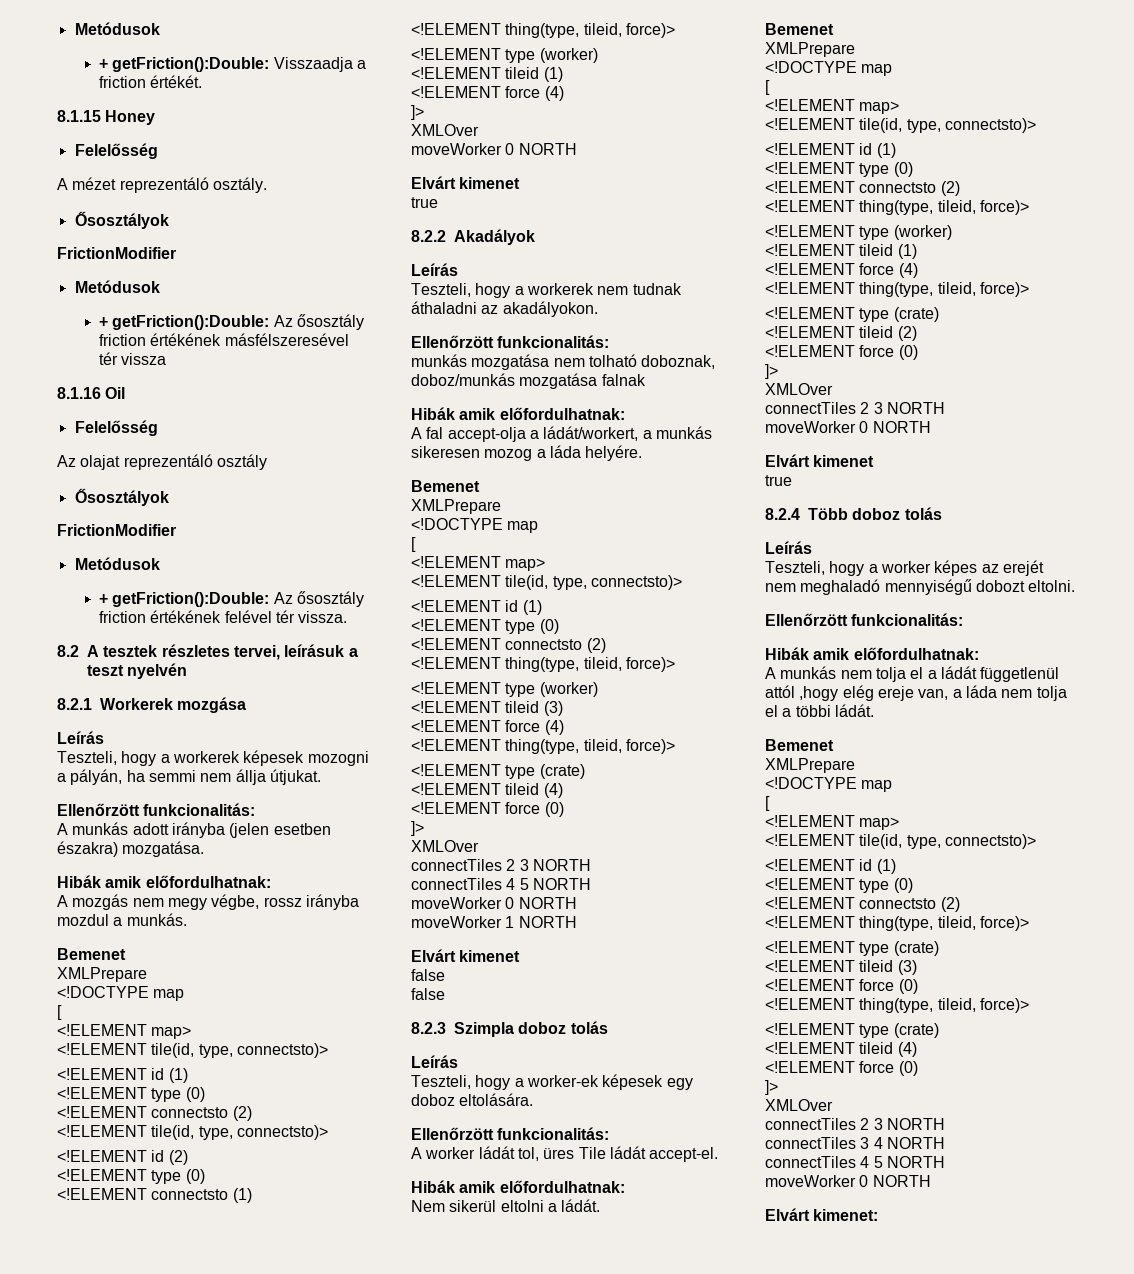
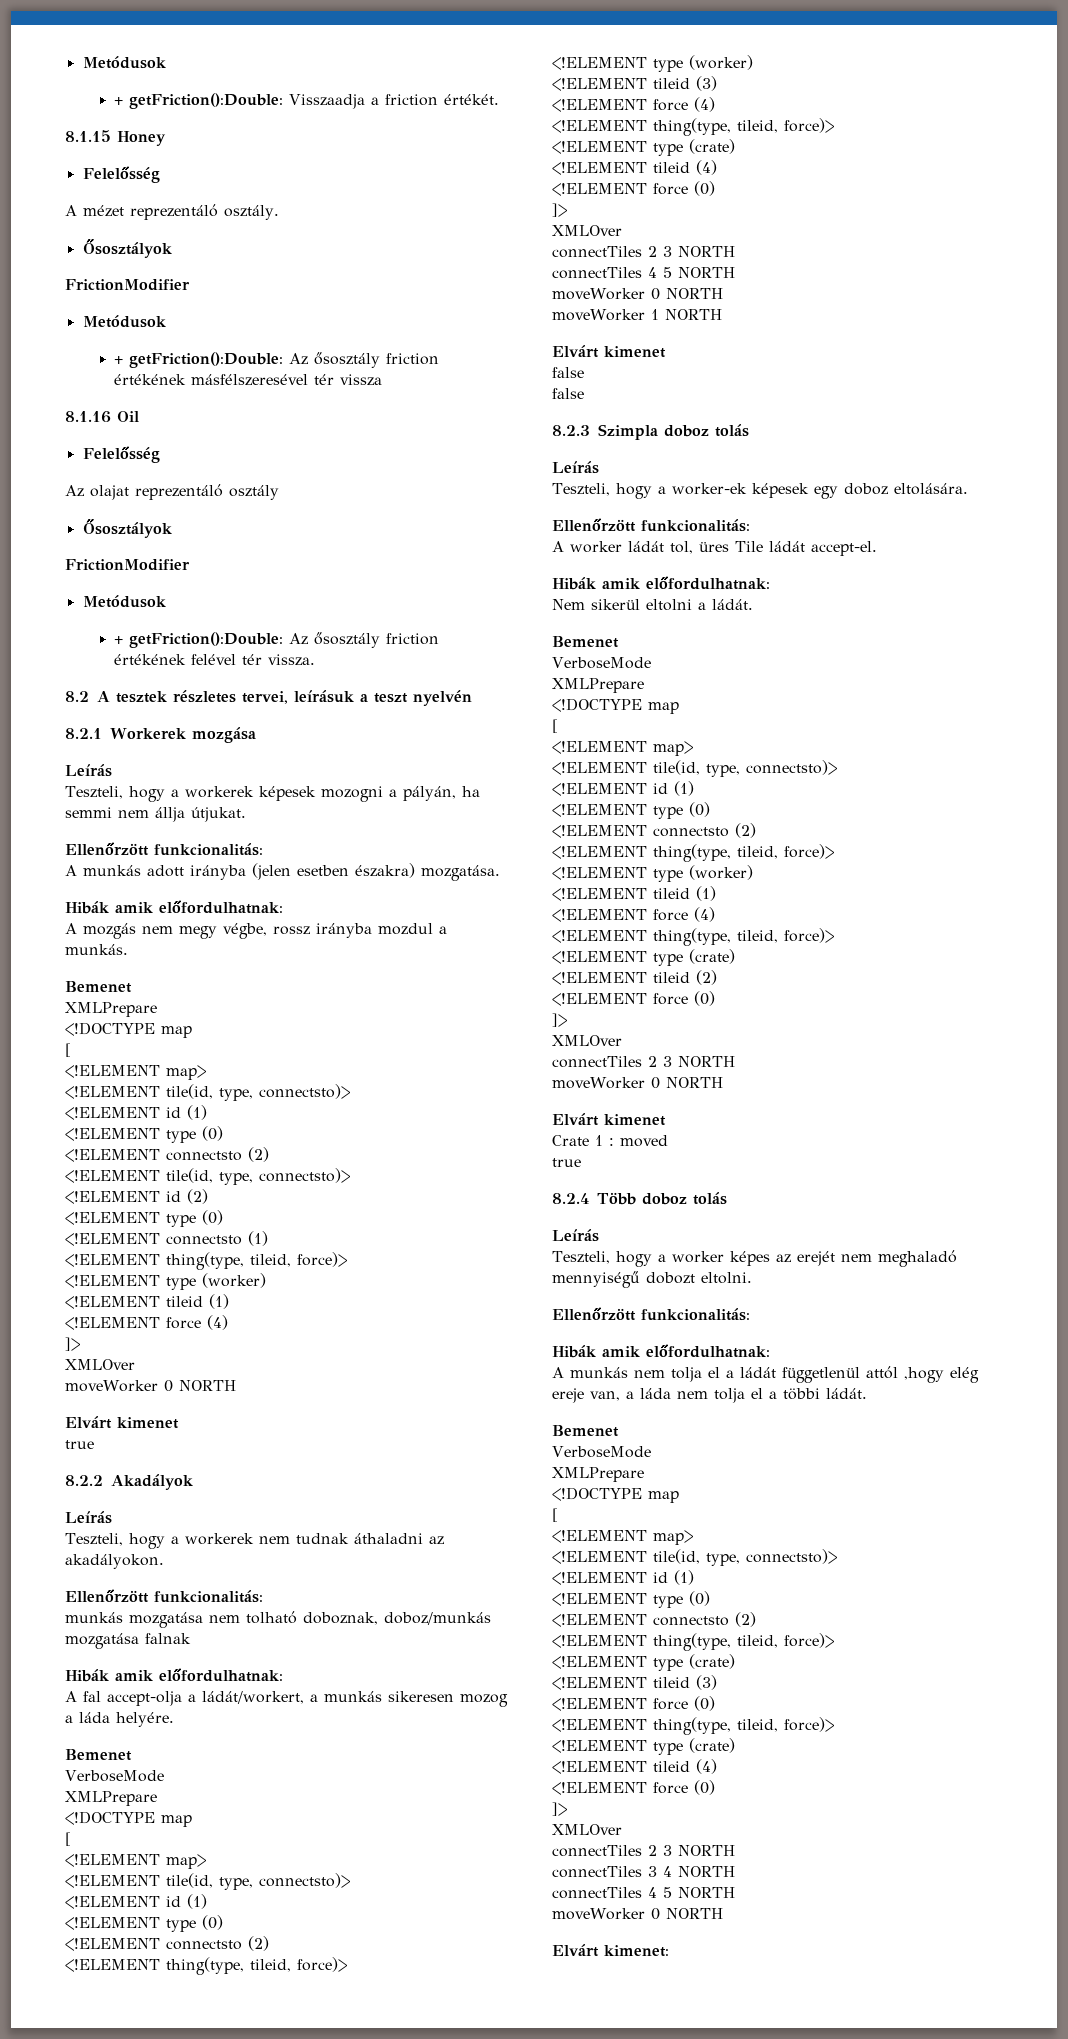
(480, 486) none -> [65,1770,164,1782] // VerboseMode
(834, 29) none -> [552,657,651,669] // VerboseMode
(875, 461) none -> [552,1135,668,1147] // Crate 1 : moved
(834, 745) none -> [552,1446,651,1458] // VerboseMode

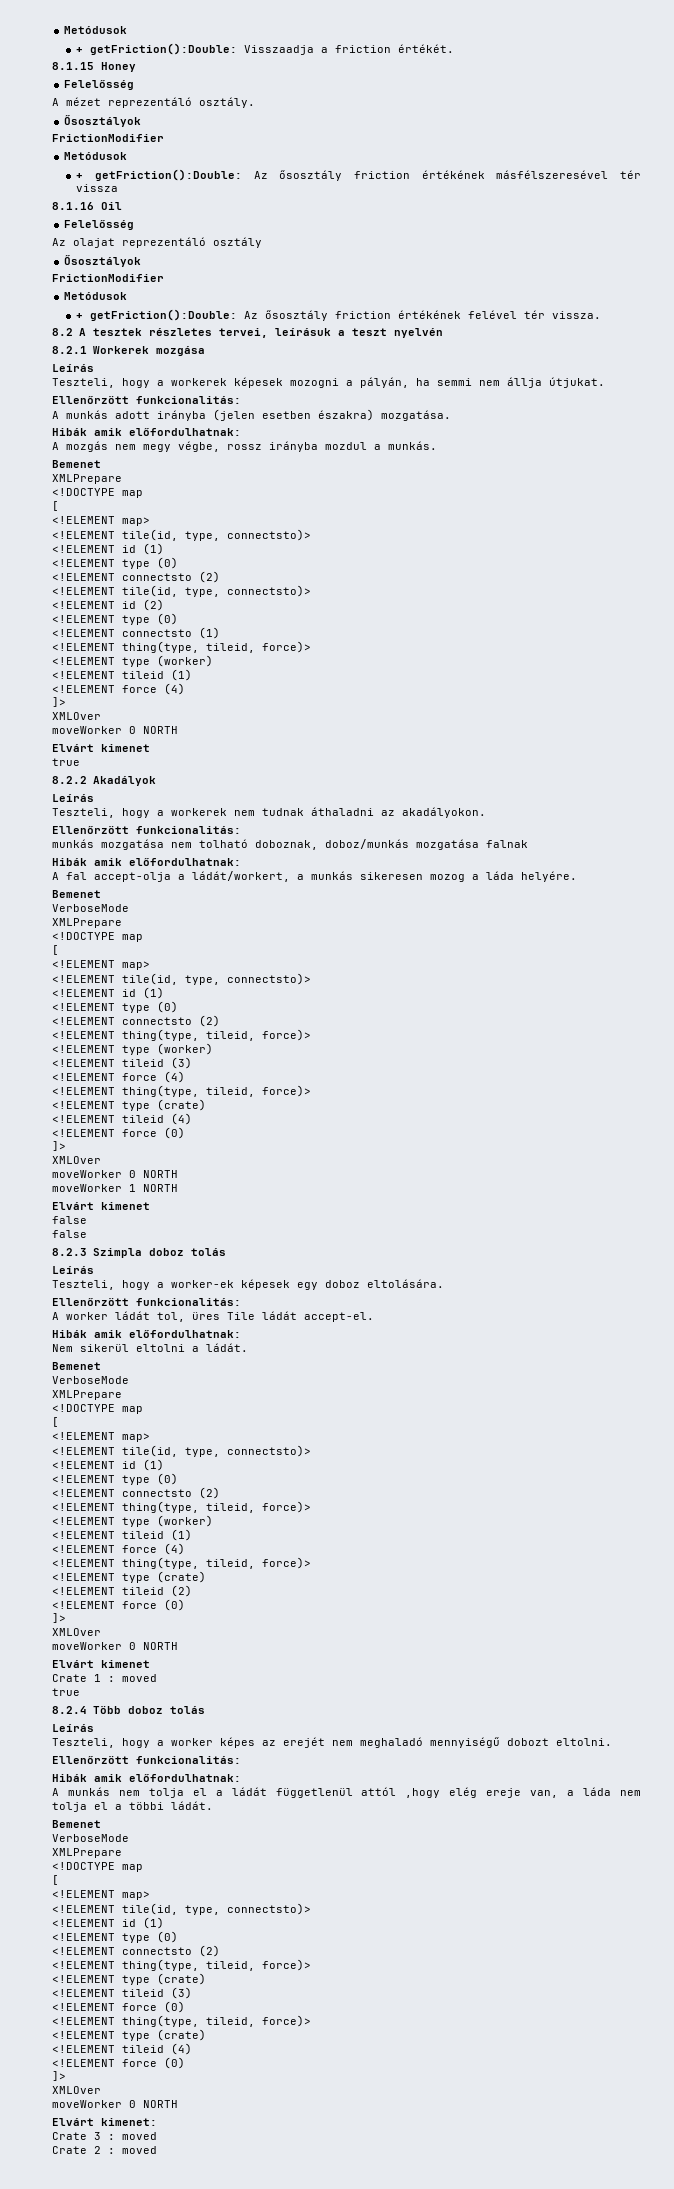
[552,246,735,258] [552,267,735,279] // connectTiles 2 3 NORTH // connectTiles 4 5 NORTH -> (101, 1160) none
[552,1056,735,1068] // connectTiles 2 3 NORTH -> (101, 1632) none
[552,1845,735,1857] [552,1866,735,1878] [552,1887,735,1899] // connectTiles 2 3 NORTH // connectTiles 3 4 NORTH // connectTiles 4 5 NORTH -> (101, 2090) none
(669, 1951) none -> [52,2132,157,2140] [52,2146,157,2154] // Crate 3 : moved // Crate 2 : moved

